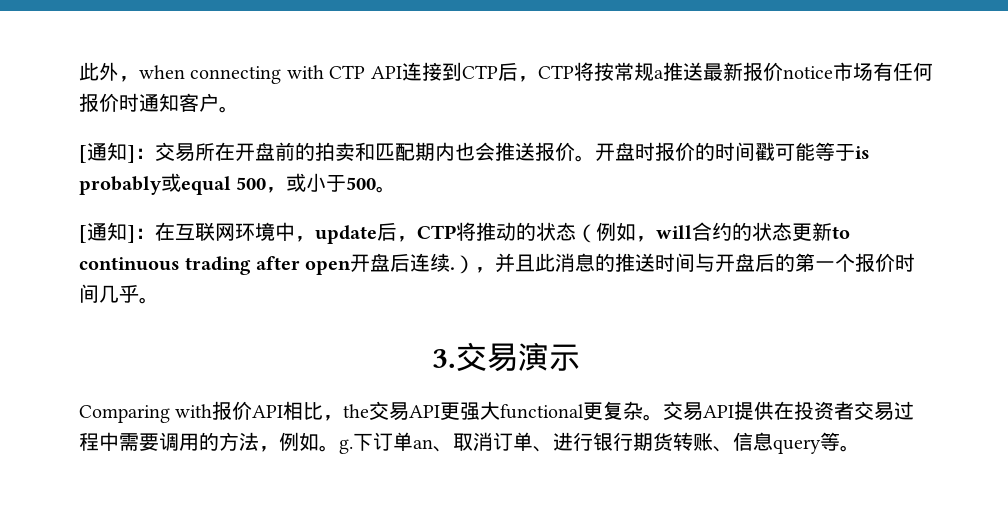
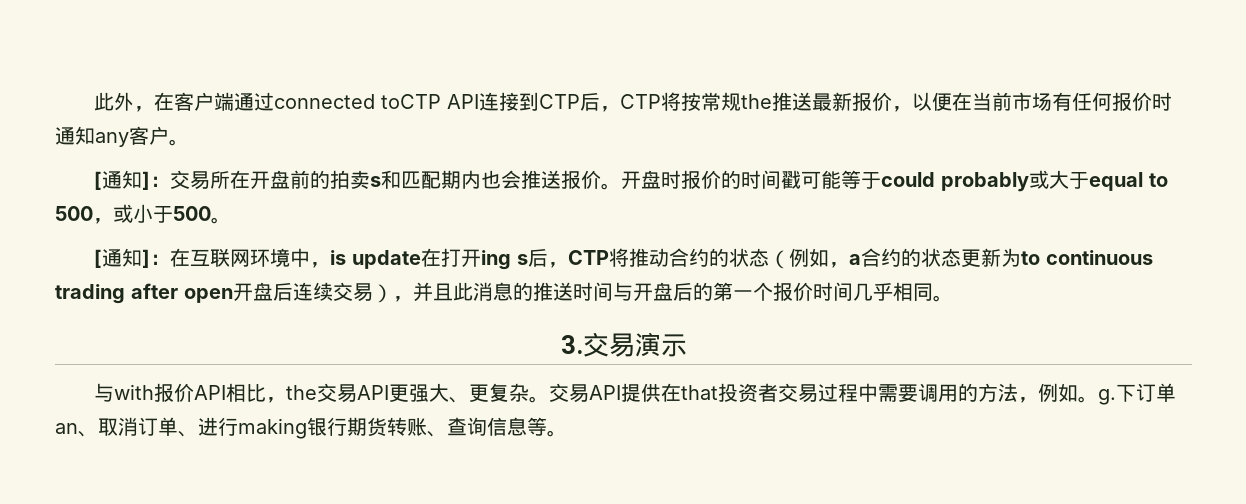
[139,65,366,84] when connecting with CTP -> [154,92,442,111] 在客户端通过connected toCTP
[653,70,664,79] a -> [741,94,773,109] the
[782,66,833,79] notice -> [892,92,1013,112] ，以便在当前
(179, 102) none -> [95,132,129,147] any
(355, 151) none -> [370,176,382,187] s
[855,146,870,159] [79,173,231,195] is probably或equal -> [881,170,1169,192] could probably或大于equal to
[315,225,377,244] update -> [330,248,529,270] is update在打开ing s
(516, 231) none -> [669,248,710,267] 合约
[656,225,692,239] will -> [849,254,862,265] a
(832, 231) none -> [1001,248,1022,267] 为
[450,267,456,270] . -> [333,282,373,302] 交易
(139, 294) none -> [893,282,933,301] 相同
[79,405,170,423] Comparing -> [94,383,115,402] 与
[500,404,585,419] functional -> [449,397,470,403] 、
(795, 410) none -> [681,385,719,400] that
(593, 441) none -> [238,418,307,439] making
[733,432,821,454] 信息query -> [447,417,527,436] 查询信息

